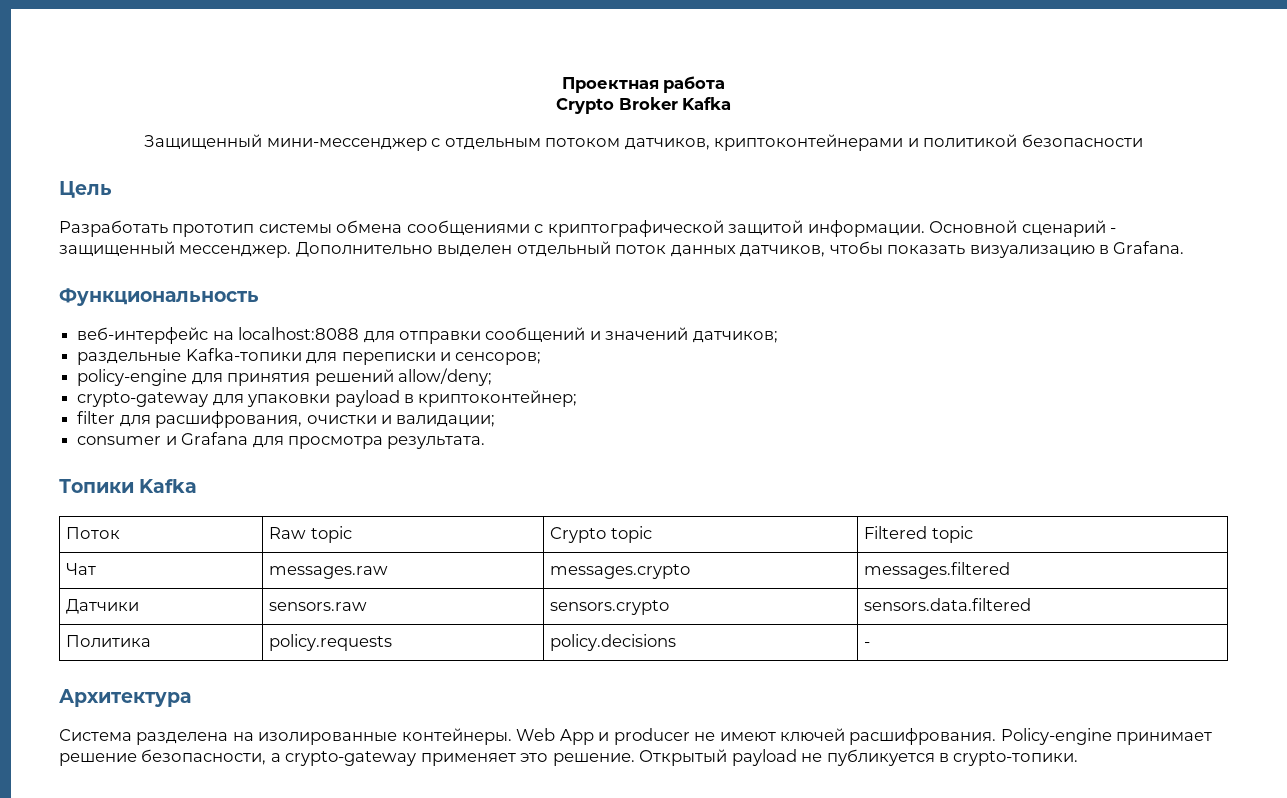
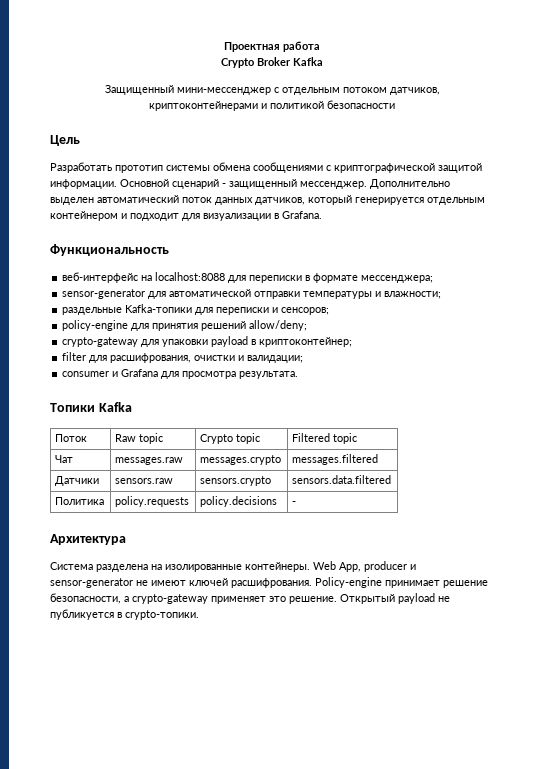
[516,241,611,257] отдельный -> [97,195,179,203] автоматический
[829,241,1095,258] чтобы показать визуализацию -> [308,195,485,205] [50,211,271,221] который генерируется отдельным контейнером и подходит для визуализации
[398,327,778,344] отправки сообщений и значений датчиков; -> [249,273,434,283] [62,289,442,299] переписки в формате мессенджера; // sensor-generator для автоматической отправки температуры и влажности;
[559,728,690,745] App и producer -> [339,561,416,572] [50,578,133,588] App, producer и sensor-generator

